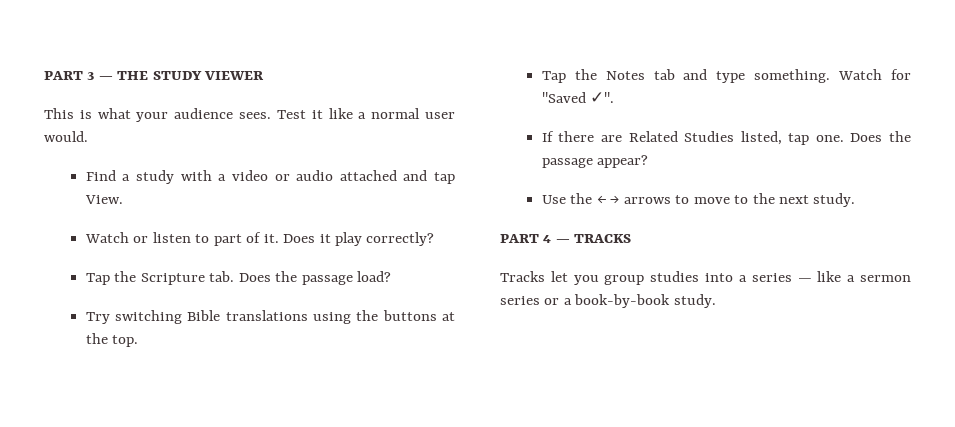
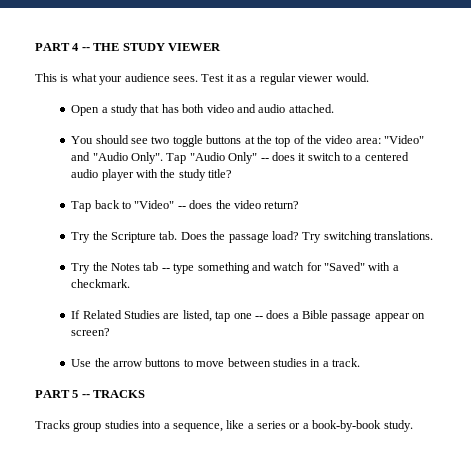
[44,71,113,80] PART 3 — -> [35,43,90,51] PART 4 --
[328,108,455,119] like a normal user -> [236,73,334,85] as a regular viewer
[85,170,116,181] Find -> [71,105,100,116] Open
[180,170,455,184] [84,195,123,204] [84,232,435,246] [85,273,110,285] with a video or audio attached and tap View. // Watch or listen to part of it. Does it play correctly? // Tap -> [140,104,334,113] [71,135,425,147] [71,152,409,164] [71,169,233,181] [71,200,300,212] [71,232,91,243] that has both video and audio attached. // You should see two toggle buttons at the top of the video area: "Video" and "Audio Only". Tap "Audio Only" -- does it switch to a centered audio player with the study title? // Tap back to "Video" -- does the video return? // Try
[85,310,455,324] [85,333,139,347] [541,69,911,83] [541,92,615,103] // Try switching Bible translations using the buttons at the top. // Tap the Notes tab and type something. Watch for "Saved ✓". -> [302,231,434,243] [71,262,399,274] [71,279,131,288] Try switching translations. // Try the Notes tab -- type something and watch for "Saved" with a checkmark.
[558,131,623,142] there are -> (81, 314) none
(735, 136) none -> [163,313,180,319] are
[815,131,911,142] [541,155,649,168] [541,193,856,207] [500,234,570,243] one. Does the passage appear? // Use the ← → arrows to move to the next study. // PART 4 — -> [233,310,426,322] [71,328,111,336] [71,358,361,367] [35,390,90,398] one -- does a Bible passage appear on screen? // Use the arrow buttons to move between studies in a track. // PART 5 --
[550,271,599,285] let you -> (70, 424) none
[751,271,911,282] series — like a sermon -> [172,420,254,432] sequence, like a

